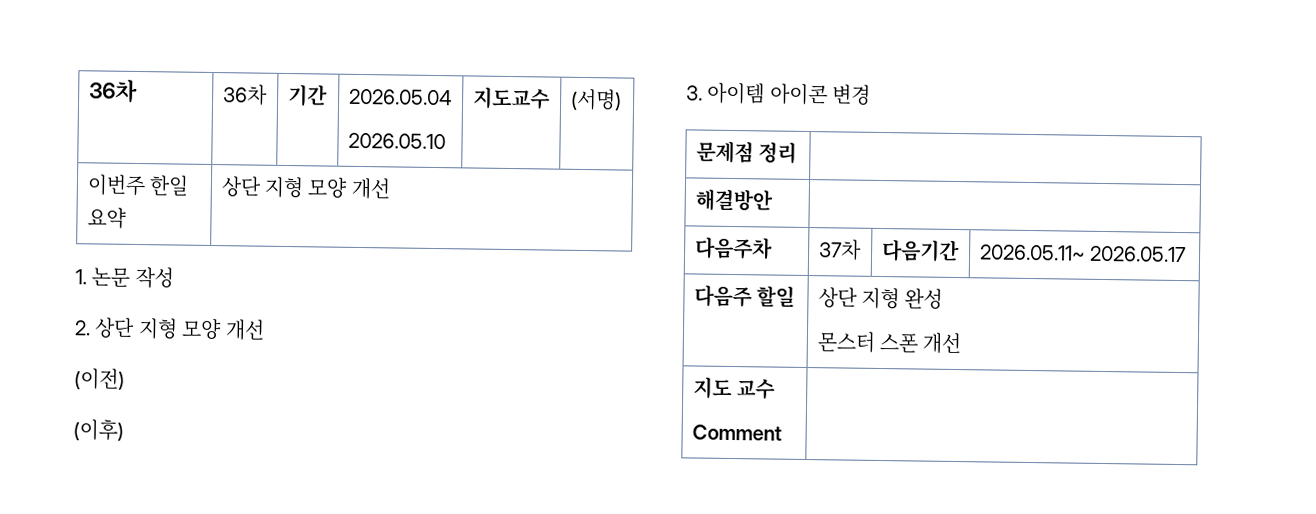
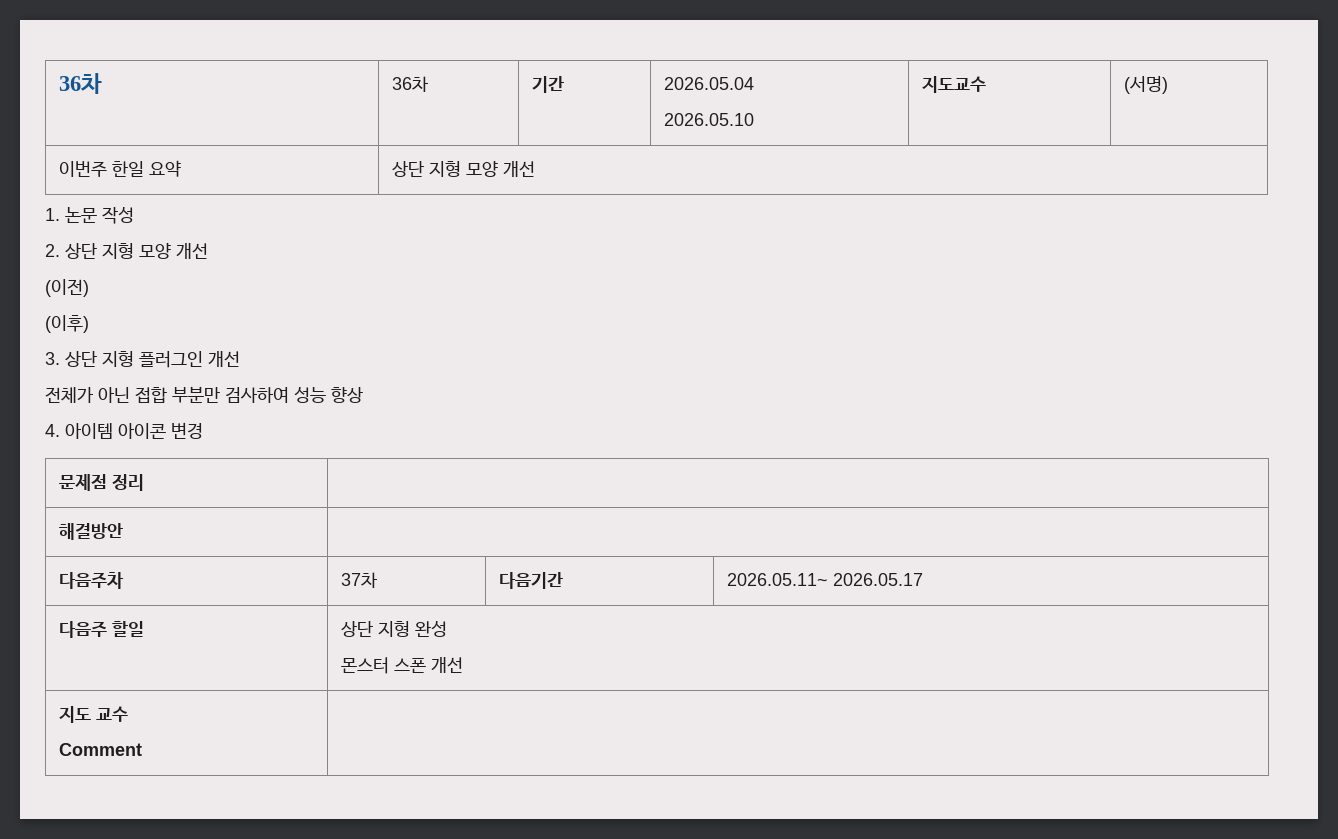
(703, 93) none -> [65,351,240,368] [45,386,363,403] [45,424,60,437] 상단 지형 플러그인 개선 // 전체가 아닌 접합 부분만 검사하여 성능 향상 // 4.

